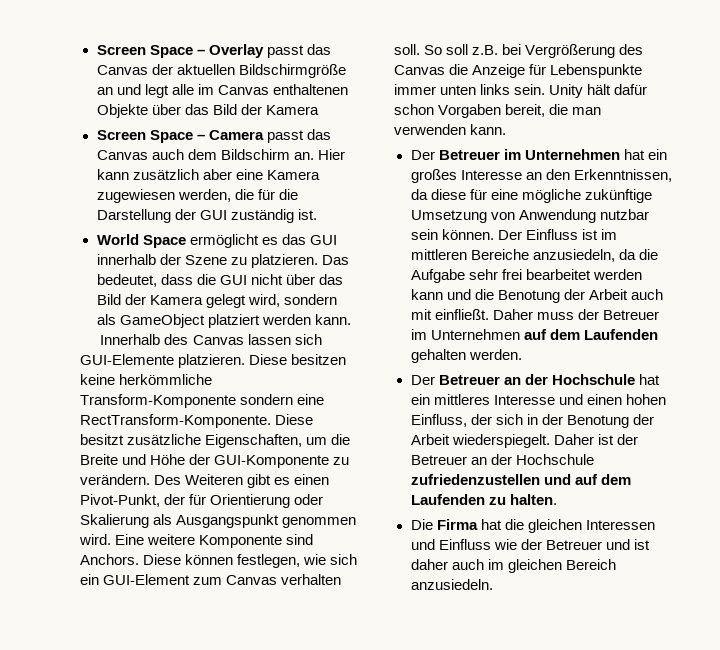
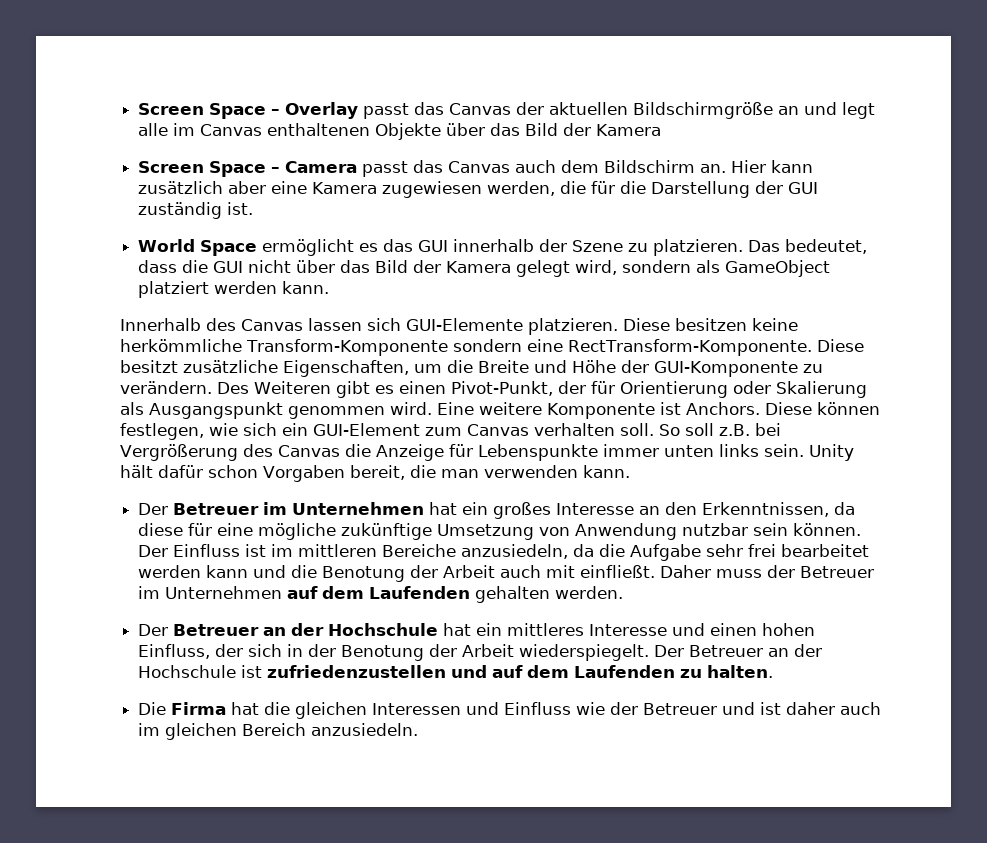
[286,534,314,545] sind -> [659,402,681,415] ist
[553,434,638,445] [410,454,594,465] Daher ist der Betreuer an der Hochschule -> [654,644,823,657] [138,665,263,678] Der Betreuer an der Hochschule ist

